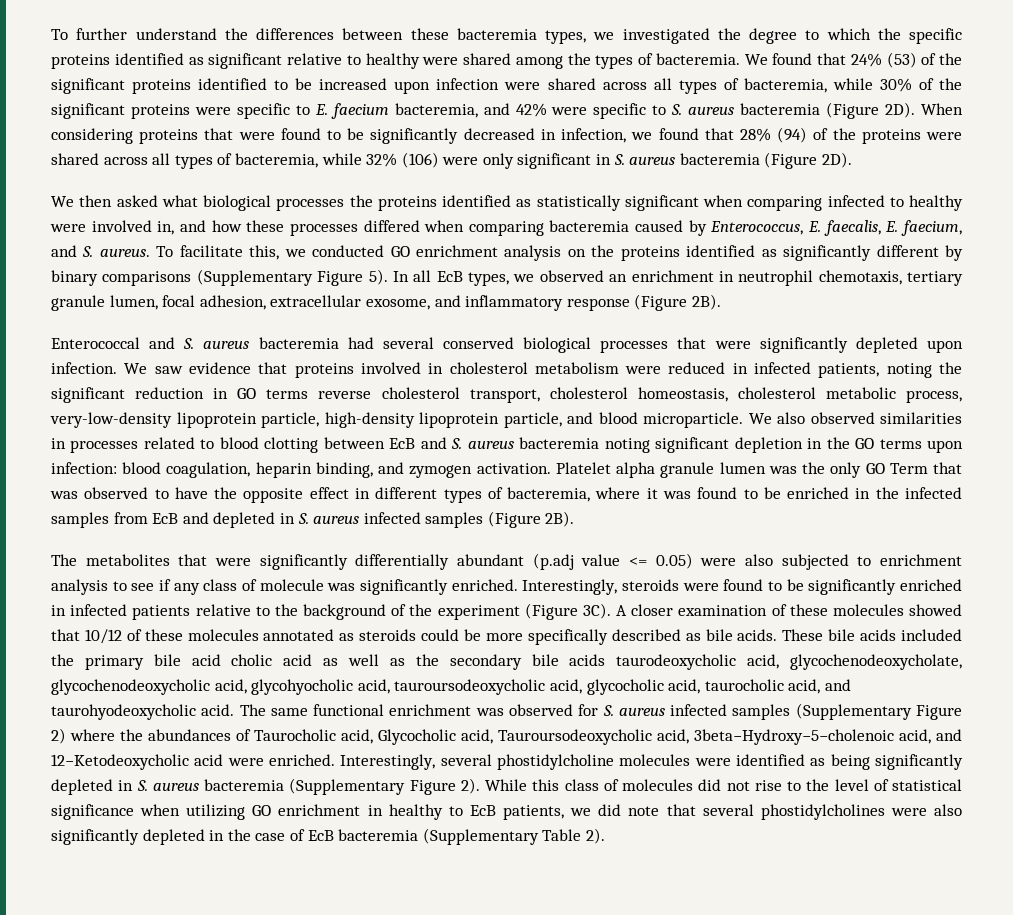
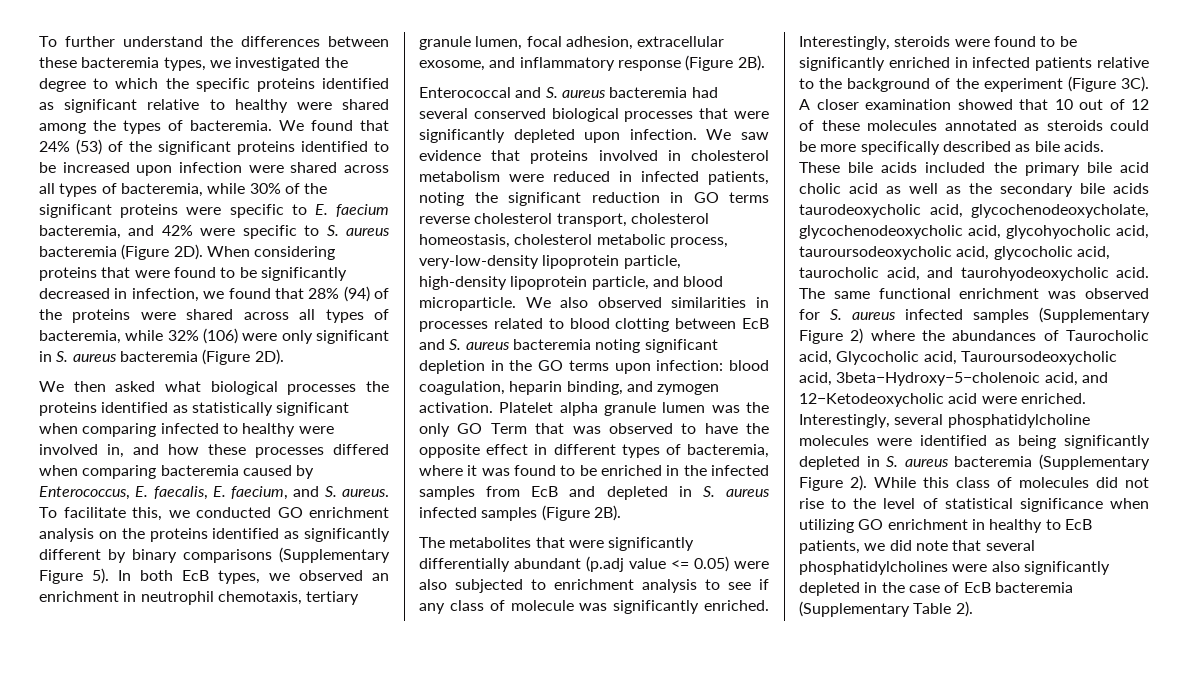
[413,270,432,282] all -> [140,570,173,581] both
[771,604,962,616] [51,629,122,644] of these molecules showed that 10/12 -> [957,99,1149,110] showed that 10 out of 12
[496,754,614,770] phostidylcholine -> [947,414,1090,428] phosphatidylcholine
[760,804,885,820] phostidylcholines -> [799,561,948,575] phosphatidylcholines

